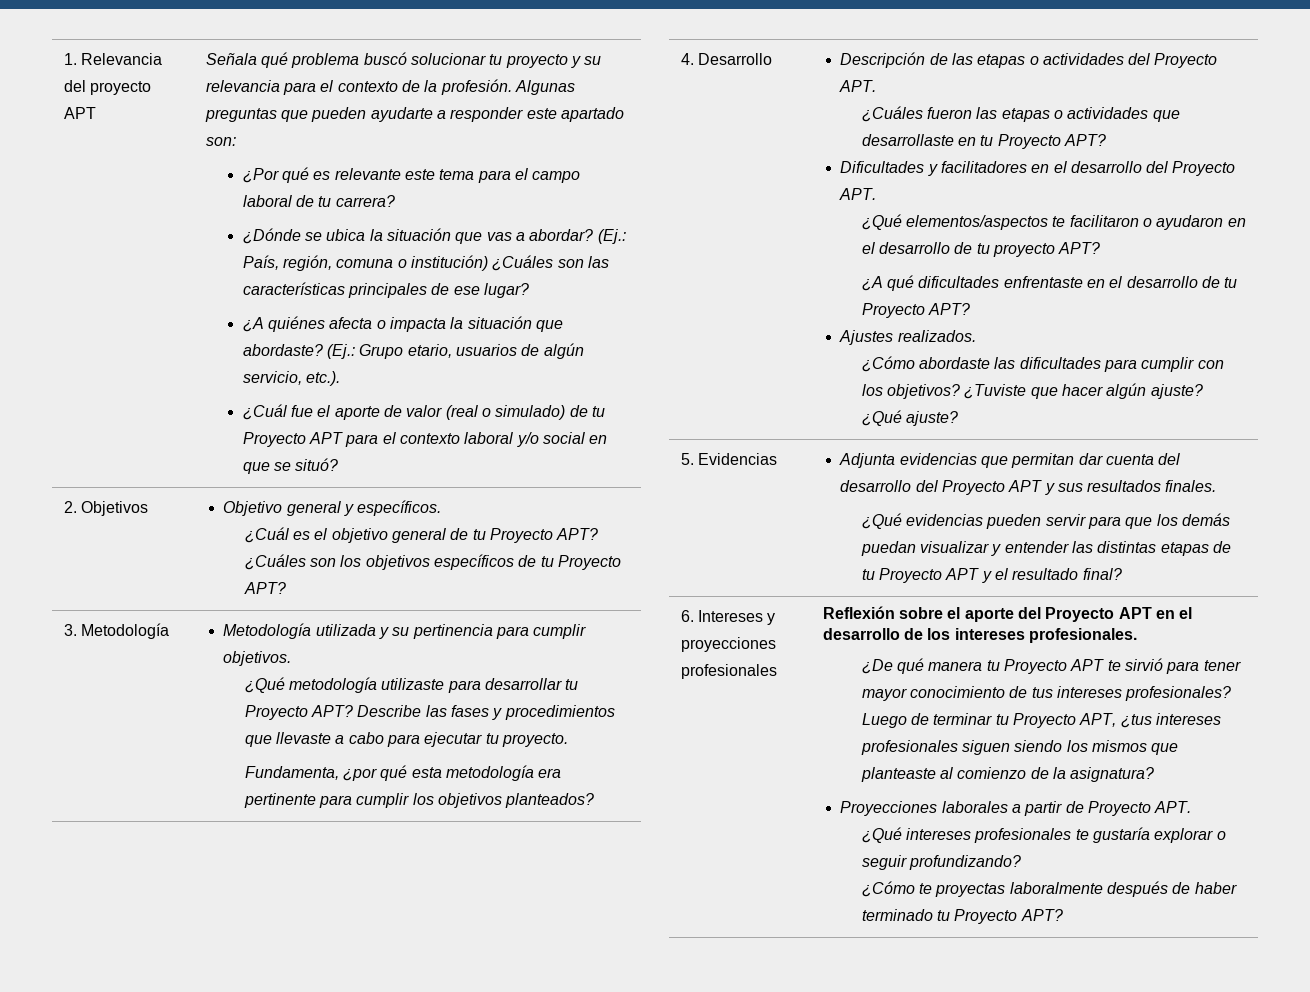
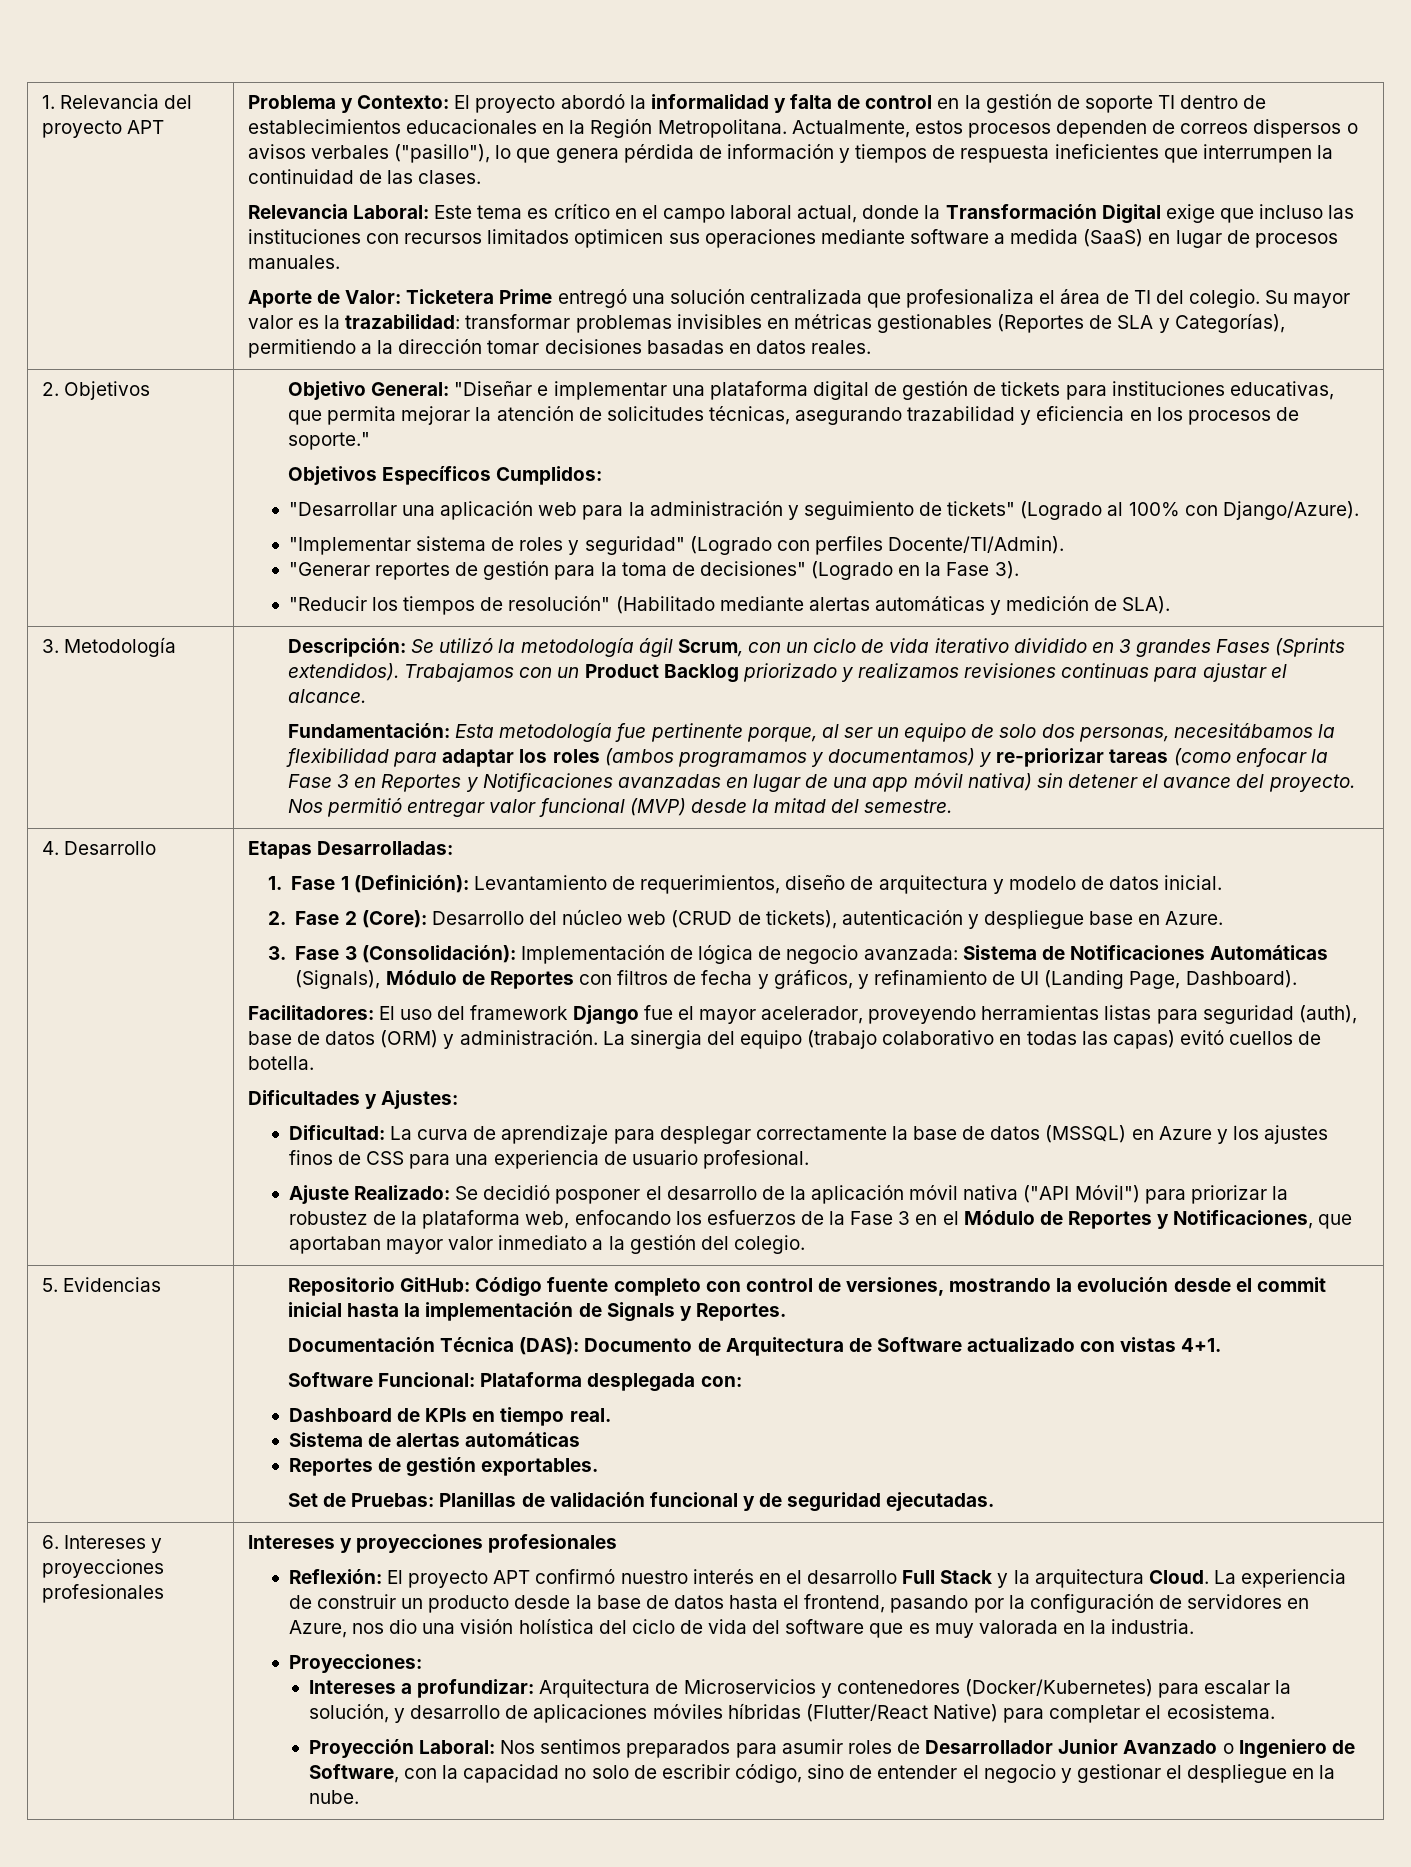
[205,52,602,68] [205,79,575,95] [204,107,624,122] [205,137,236,146] [242,167,581,183] [242,195,395,207] [242,228,626,244] [242,255,610,271] [242,282,530,298] [242,316,564,332] [242,343,584,359] [242,371,341,386] [242,404,606,420] [242,432,608,447] [242,458,339,474] [63,501,148,516] [223,500,442,516] [244,527,599,543] [244,554,622,570] [243,582,286,594] [63,623,169,639] [223,623,587,639] [223,651,292,666] [244,677,579,693] [244,705,615,720] [244,732,569,747] [244,765,562,781] [243,793,595,808] [680,53,772,65] [840,52,1218,68] [839,80,877,92] [861,106,1180,122] [861,134,1107,149] [840,161,1236,176] [839,188,877,200] [861,214,1246,230] [861,242,1101,257] [861,275,1238,291] [861,303,971,318] [839,330,976,345] [861,356,1224,372] [861,383,1203,399] [861,410,959,426] [680,453,777,465] [839,453,1181,468] [840,480,1217,495] [861,513,1231,529] [860,541,1232,556] [861,568,1122,583] Señala qué problema buscó solucionar tu proyecto y su relevancia para el contexto de la profesión. Algunas preguntas que pueden ayudarte a responder este apartado son: // ¿Por qué es relevante este tema para el campo laboral de tu carrera? // ¿Dónde se ubica la situación que vas a abordar? (Ej.: País, región, comuna o institución) ¿Cuáles son las características principales de ese lugar? // ¿A quiénes afecta o impacta la situación que abordaste? (Ej.: Grupo etario, usuarios de algún servicio, etc.). // ¿Cuál fue el aporte de valor (real o simulado) de tu Proyecto APT para el contexto laboral y/o social en que se situó? // 2. Objetivos | Objetivo general y específicos. // ¿Cuál es el objetivo general de tu Proyecto APT? ¿Cuáles son los objetivos específicos de tu Proyecto APT? // 3. Metodología | Metodología utilizada y su pertinencia para cumplir objetivos. // ¿Qué metodología utilizaste para desarrollar tu Proyecto APT? Describe las fases y procedimientos que llevaste a cabo para ejecutar tu proyecto. // Fundamenta, ¿por qué esta metodología era pertinente para cumplir los objetivos planteados? // 4. Desarrollo | Descripción de las etapas o actividades del Proyecto APT. // ¿Cuáles fueron las etapas o actividades que desarrollaste en tu Proyecto APT? // Dificultades y facilitadores en el desarrollo del Proyecto APT. // ¿Qué elementos/aspectos te facilitaron o ayudaron en el desarrollo de tu proyecto APT? // ¿A qué dificultades enfrentaste en el desarrollo de tu Proyecto APT? // Ajustes realizados. // ¿Cómo abordaste las dificultades para cumplir con los objetivos? ¿Tuviste que hacer algún ajuste? ¿Qué ajuste? // 5. Evidencias | Adjunta evidencias que permitan dar cuenta del desarrollo del Proyecto APT y sus resultados finales. // ¿Qué evidencias pueden servir para que los demás puedan visualizar y entender las distintas etapas de tu Proyecto APT y el resultado final? -> [247,94,1267,113] [247,119,1358,138] [247,144,1333,163] [247,169,482,184] [247,203,1355,224] [247,229,1338,248] [247,255,340,269] [247,289,1351,308] [247,313,1285,333] [247,339,872,358] [41,381,151,400] [288,381,1334,400] [288,406,1300,425] [288,432,371,450] [288,466,603,485] [288,501,1359,520] [288,536,1065,555] [288,561,1019,580] [288,596,1171,615] [41,637,177,657] [288,638,1346,657] [288,663,1287,683] [288,689,367,703] [288,723,1336,742] [286,748,1328,767] [288,773,1355,792] [288,798,953,817] [41,841,157,855] [247,841,454,859] [267,875,1223,894] [267,909,1224,929] [267,945,1329,964] [295,970,1297,989] [247,1005,1357,1025] [247,1030,1322,1049] [247,1056,314,1070] [247,1090,459,1109] [288,1125,1329,1144] [288,1150,809,1169] [288,1185,1288,1204] [288,1210,1353,1229] [288,1235,805,1254] [41,1277,162,1292] [288,1277,1326,1297] [288,1302,786,1322] [288,1337,1222,1356] [288,1372,742,1392] [288,1407,611,1426] [288,1432,581,1447] [288,1457,599,1477] [288,1492,995,1512] Problema y Contexto: El proyecto abordó la informalidad y falta de control en la gestión de soporte TI dentro de establecimientos educacionales en la Región Metropolitana. Actualmente, estos procesos dependen de correos dispersos o avisos verbales ("pasillo"), lo que genera pérdida de información y tiempos de respuesta ineficientes que interrumpen la continuidad de las clases. // Relevancia Laboral: Este tema es crítico en el campo laboral actual, donde la Transformación Digital exige que incluso las instituciones con recursos limitados optimicen sus operaciones mediante software a medida (SaaS) en lugar de procesos manuales. // Aporte de Valor: Ticketera Prime entregó una solución centralizada que profesionaliza el área de TI del colegio. Su mayor valor es la trazabilidad: transformar problemas invisibles en métricas gestionables (Reportes de SLA y Categorías), permitiendo a la dirección tomar decisiones basadas en datos reales. // 2. Objetivos | Objetivo General: "Diseñar e implementar una plataforma digital de gestión de tickets para instituciones educativas, que permita mejorar la atención de solicitudes técnicas, asegurando trazabilidad y eficiencia en los procesos de soporte." // Objetivos Específicos Cumplidos: // "Desarrollar una aplicación web para la administración y seguimiento de tickets" (Logrado al 100% con Django/Azure). // "Implementar sistema de roles y seguridad" (Logrado con perfiles Docente/TI/Admin). // "Generar reportes de gestión para la toma de decisiones" (Logrado en la Fase 3). // "Reducir los tiempos de resolución" (Habilitado mediante alertas automáticas y medición de SLA). // 3. Metodología | Descripción: Se utilizó la metodología ágil Scrum, con un ciclo de vida iterativo dividido en 3 grandes Fases (Sprints extendidos). Trabajamos con un Product Backlog priorizado y realizamos revisiones continuas para ajustar el alcance. // Fundamentación: Esta metodología fue pertinente porque, al ser un equipo de solo dos personas, necesitábamos la flexibilidad para adaptar los roles (ambos programamos y documentamos) y re-priorizar tareas (como enfocar la Fase 3 en Reportes y Notificaciones avanzadas en lugar de una app móvil nativa) sin detener el avance del proyecto. Nos permitió entregar valor funcional (MVP) desde la mitad del semestre. // 4. Desarrollo | Etapas Desarrolladas: // 1. Fase 1 (Definición): Levantamiento de requerimientos, diseño de arquitectura y modelo de datos inicial. // 2. Fase 2 (Core): Desarrollo del núcleo web (CRUD de tickets), autenticación y despliegue base en Azure. // 3. Fase 3 (Consolidación): Implementación de lógica de negocio avanzada: Sistema de Notificaciones Automáticas (Signals), Módulo de Reportes con filtros de fecha y gráficos, y refinamiento de UI (Landing Page, Dashboard). // Facilitadores: El uso del framework Django fue el mayor acelerador, proveyendo herramientas listas para seguridad (auth), base de datos (ORM) y administración. La sinergia del equipo (trabajo colaborativo en todas las capas) evitó cuellos de botella. // Dificultades y Ajustes: // Dificultad: La curva de aprendizaje para desplegar correctamente la base de datos (MSSQL) en Azure y los ajustes finos de CSS para una experiencia de usuario profesional. // Ajuste Realizado: Se decidió posponer el desarrollo de la aplicación móvil nativa ("API Móvil") para priorizar la robustez de la plataforma web, enfocando los esfuerzos de la Fase 3 en el Módulo de Reportes y Notificaciones, que aportaban mayor valor inmediato a la gestión del colegio. // 5. Evidencias | Repositorio GitHub: Código fuente completo con control de versiones, mostrando la evolución desde el commit inicial hasta la implementación de Signals y Reportes. // Documentación Técnica (DAS): Documento de Arquitectura de Software actualizado con vistas 4+1. // Software Funcional: Plataforma desplegada con: // Dashboard de KPIs en tiempo real. // Sistema de alertas automáticas // Reportes de gestión exportables. // Set de Pruebas: Planillas de validación funcional y de seguridad ejecutadas.
[822,606,1193,622] [822,628,1137,643] [861,658,1241,674] [861,686,1232,701] [861,713,1222,728] [860,740,1179,755] [860,767,1155,782] [840,801,1192,816] [861,827,1226,843] [861,855,1022,870] [861,881,1237,897] [861,909,1063,924] Reflexión sobre el aporte del Proyecto APT en el desarrollo de los intereses profesionales. // ¿De qué manera tu Proyecto APT te sirvió para tener mayor conocimiento de tus intereses profesionales? Luego de terminar tu Proyecto APT, ¿tus intereses profesionales siguen siendo los mismos que planteaste al comienzo de la asignatura? // Proyecciones laborales a partir de Proyecto APT. // ¿Qué intereses profesionales te gustaría explorar o seguir profundizando? // ¿Cómo te proyectas laboralmente después de haber terminado tu Proyecto APT? -> [247,1534,618,1553] [288,1569,1347,1588] [288,1594,1310,1613] [288,1618,1195,1638] [288,1654,422,1673] [308,1679,1292,1698] [308,1703,1275,1723] [308,1739,1355,1759] [308,1764,1336,1783] [308,1790,359,1804] Intereses y proyecciones profesionales // Reflexión: El proyecto APT confirmó nuestro interés en el desarrollo Full Stack y la arquitectura Cloud. La experiencia de construir un producto desde la base de datos hasta el frontend, pasando por la configuración de servidores en Azure, nos dio una visión holística del ciclo de vida del software que es muy valorada en la industria. // Proyecciones: // Intereses a profundizar: Arquitectura de Microservicios y contenedores (Docker/Kubernetes) para escalar la solución, y desarrollo de aplicaciones móviles híbridas (Flutter/React Native) para completar el ecosistema. // Proyección Laboral: Nos sentimos preparados para asumir roles de Desarrollador Junior Avanzado o Ingeniero de Software, con la capacidad no solo de escribir código, sino de entender el negocio y gestionar el despliegue en la nube.

